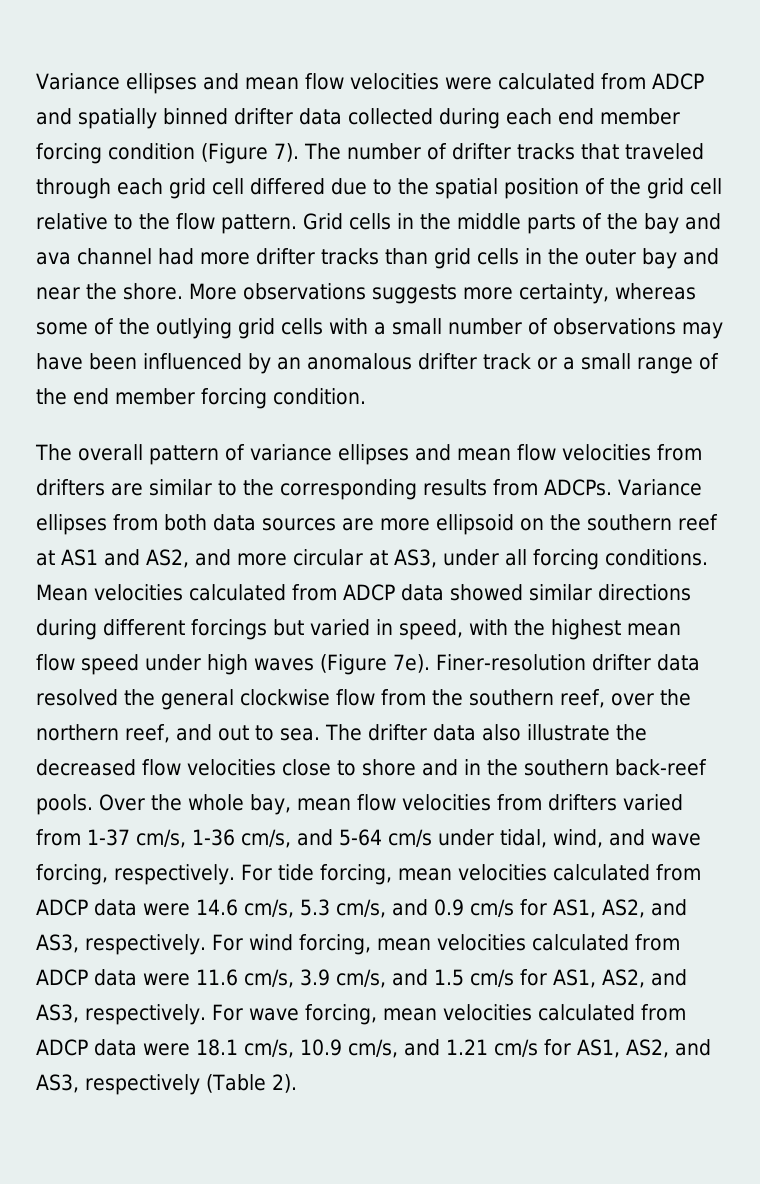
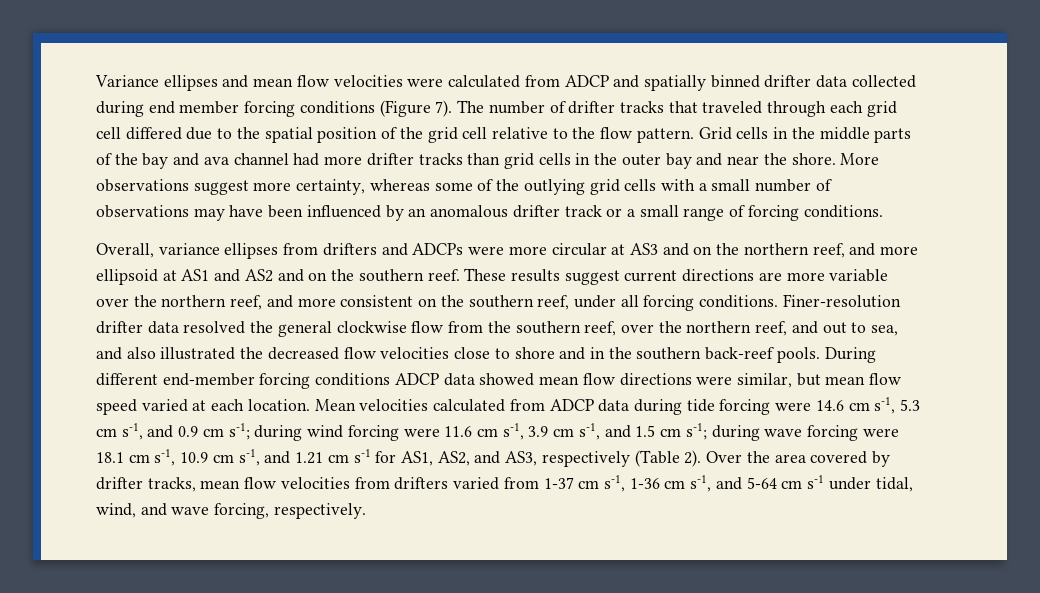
[506,108,680,125] [36,143,195,164] each end member forcing condition -> [148,101,375,117] end member forcing conditions
[372,284,457,304] suggests -> [193,180,249,195] suggest
[36,388,366,409] [35,444,702,465] [36,479,702,500] [36,514,718,535] [36,549,708,570] [36,584,691,601] [36,619,681,640] [36,654,430,675] the end member forcing condition. // The overall pattern of variance ellipses and mean flow velocities from drifters are similar to the corresponding results from ADCPs. Variance ellipses from both data sources are more ellipsoid on the southern reef at AS1 and AS2, and more circular at AS3, under all forcing conditions. Mean velocities calculated from ADCP data showed similar directions during different forcings but varied in speed, with the highest mean flow speed under high waves (Figure 7e). -> [747,205,883,221] [96,243,919,259] [96,268,889,285] [96,295,779,311] forcing conditions. // Overall, variance ellipses from drifters and ADCPs were more circular at AS3 and on the northern reef, and more ellipsoid at AS1 and AS2 and on the southern reef. These results suggest current directions are more variable over the northern reef, and more consistent on the southern reef, under all forcing conditions.
[280,724,610,741] sea. The drifter data also illustrate -> [871,325,899,336] [96,347,236,360] sea, and also illustrated
[99,794,291,815] Over the whole bay, -> [824,347,876,363] [96,373,902,389] [96,397,921,415] [96,423,899,441] [96,449,890,467] [96,477,196,492] During different end-member forcing conditions ADCP data showed mean flow directions were similar, but mean flow speed varied at each location. Mean velocities calculated from ADCP data during tide forcing were 14.6 cm s-1, 5.3 cm s-1, and 0.9 cm s-1; during wind forcing were 11.6 cm s-1, 3.9 cm s-1, and 1.5 cm s-1; during wave forcing were 18.1 cm s-1, 10.9 cm s-1, and 1.21 cm s-1 for AS1, AS2, and AS3, respectively (Table 2). Over the area covered by drifter tracks,
[136,829,432,848] cm/s, 1-36 cm/s, and 5-64 cm/s -> [578,475,825,492] cm s-1, 1-36 cm s-1, and 5-64 cm s-1
[240,864,701,885] [36,899,687,918] [36,934,680,955] [36,969,687,988] [36,1004,686,1025] [36,1039,711,1058] [36,1074,297,1095] For tide forcing, mean velocities calculated from ADCP data were 14.6 cm/s, 5.3 cm/s, and 0.9 cm/s for AS1, AS2, and AS3, respectively. For wind forcing, mean velocities calculated from ADCP data were 11.6 cm/s, 3.9 cm/s, and 1.5 cm/s for AS1, AS2, and AS3, respectively. For wave forcing, mean velocities calculated from ADCP data were 18.1 cm/s, 10.9 cm/s, and 1.21 cm/s for AS1, AS2, and AS3, respectively (Table 2). -> (366, 511) none

